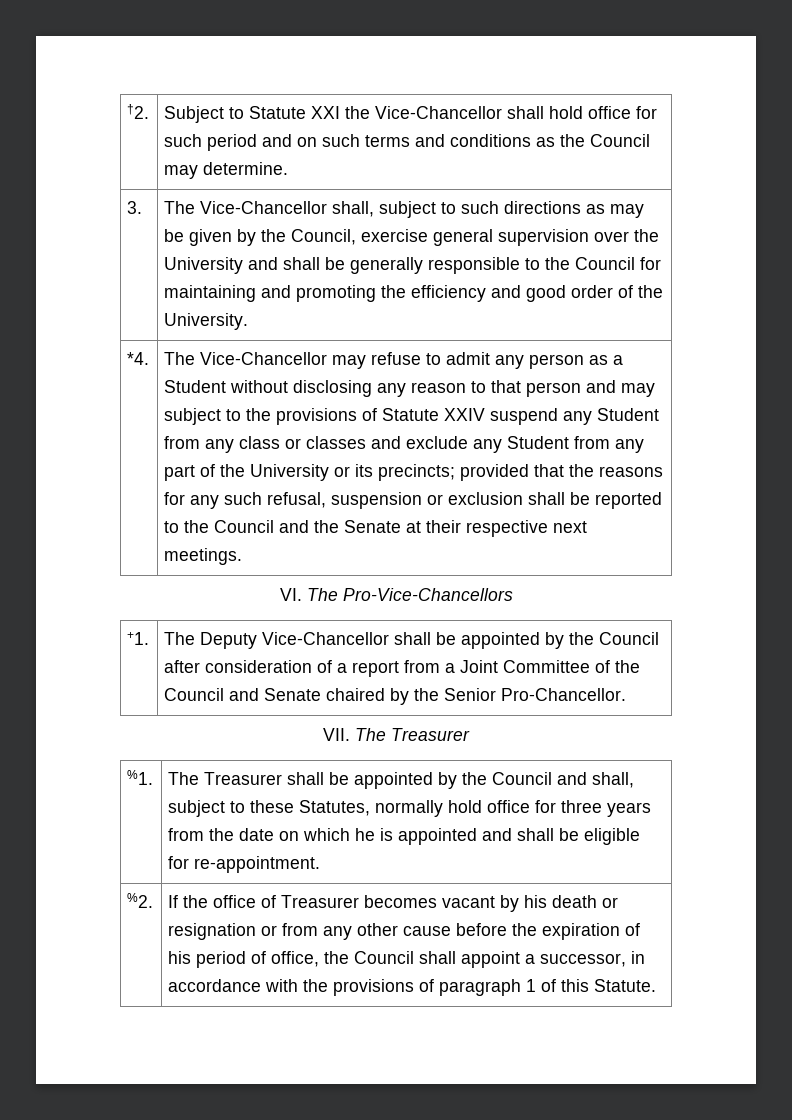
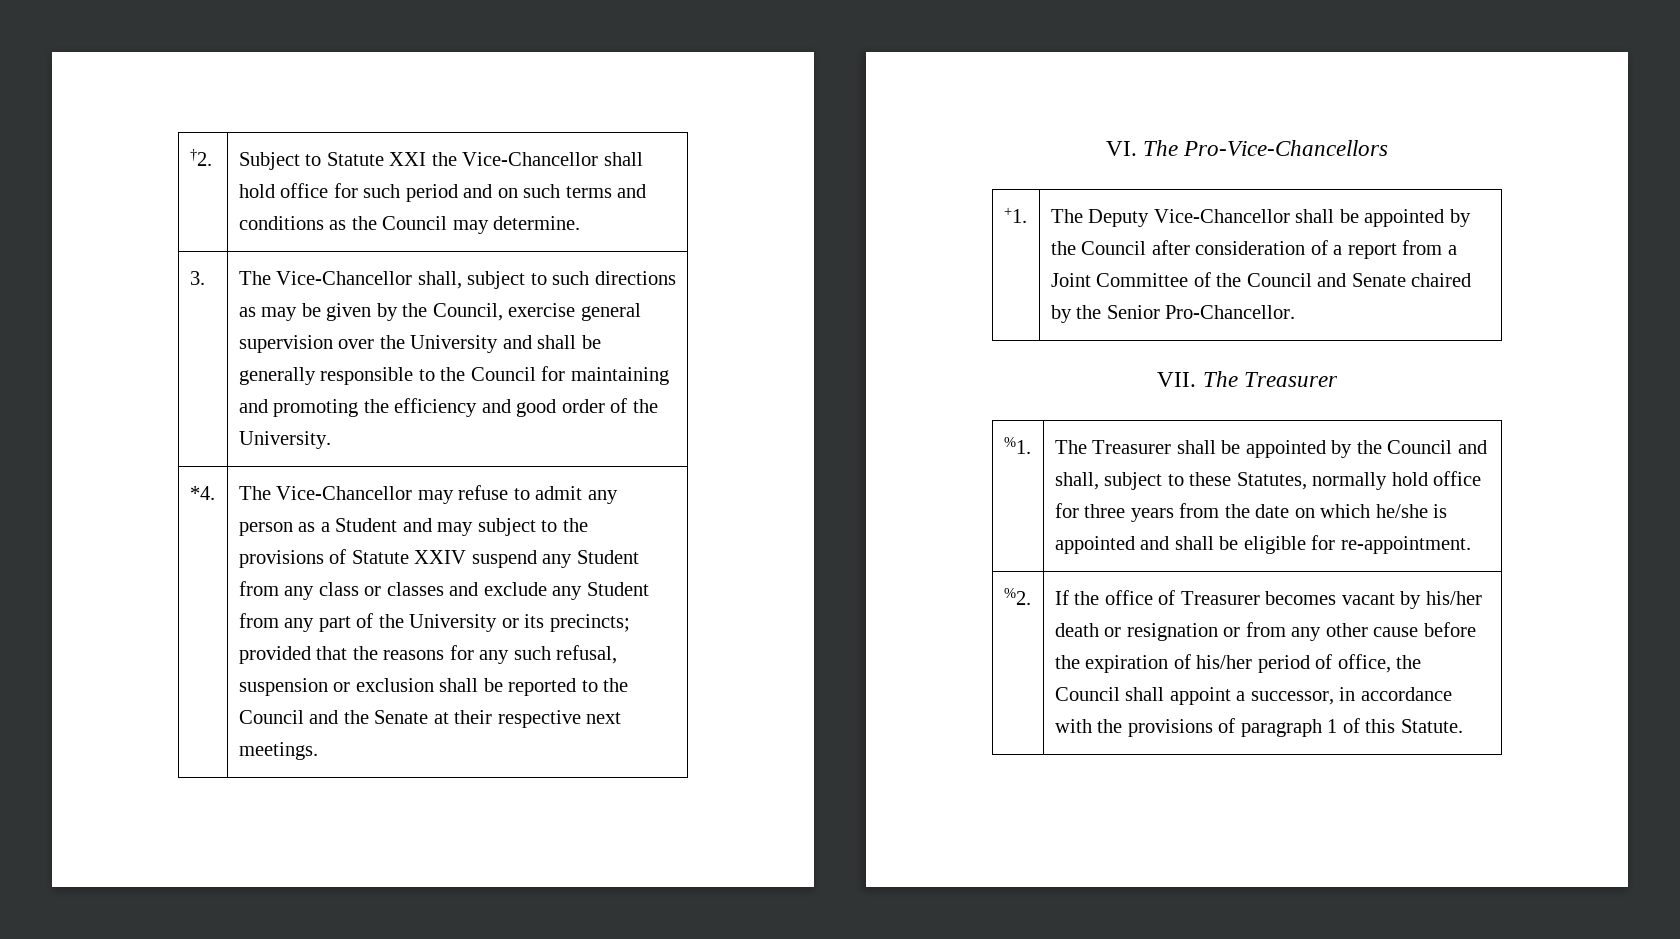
[230,380,582,397] without disclosing any reason to that person -> (398, 525) none
[355,828,376,841] he -> [1375,504,1428,518] he/she
[524,895,548,908] his -> [1425,591,1482,605] his/her
[168,951,192,964] his -> [1196,655,1253,669] his/her

